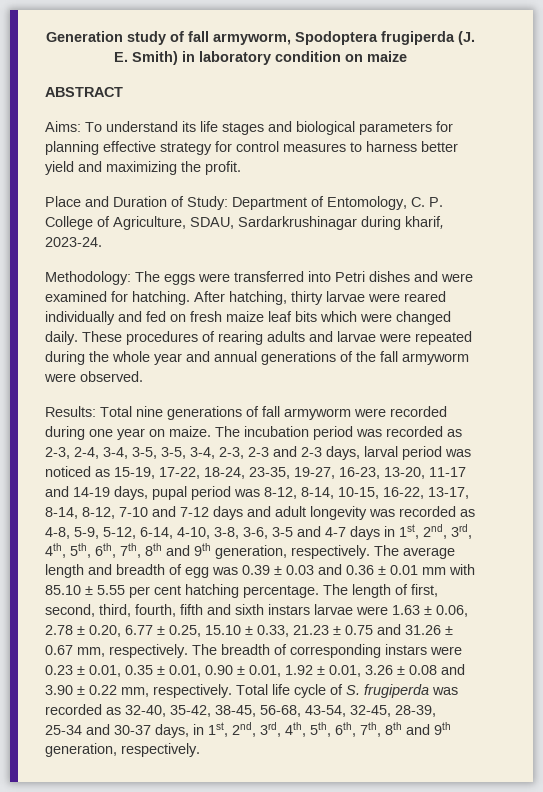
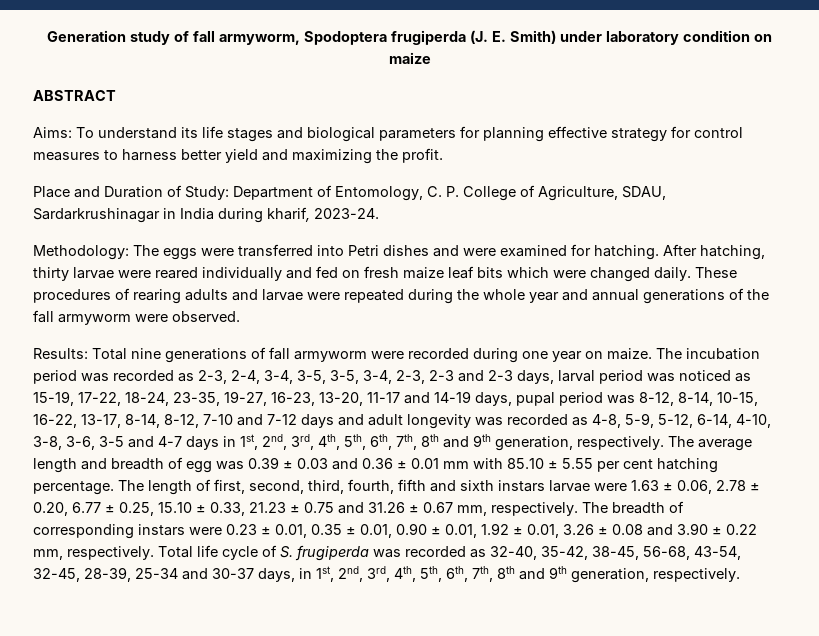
[182,51,195,62] in -> [560,31,602,42] under
(357, 223) none -> [163,208,214,220] in India

